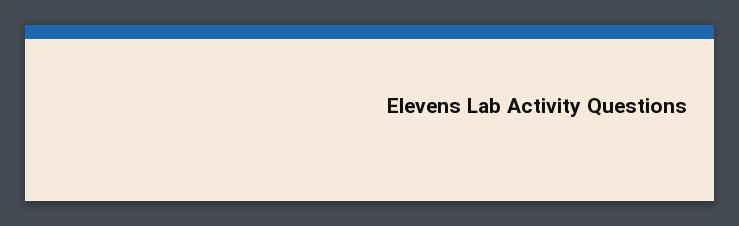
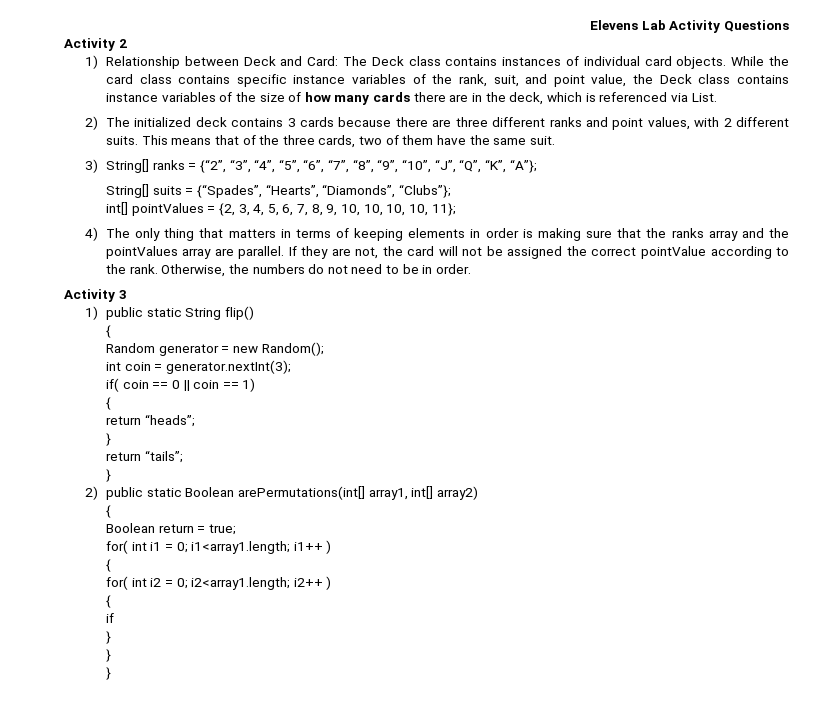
(687, 107) none -> [64,38,127,51] [84,55,790,69] [105,74,790,87] [105,92,717,105] [84,116,789,130] [105,135,555,148] [84,159,537,173] [105,184,451,198] [105,202,456,216] [84,227,790,241] [105,246,789,259] [105,264,472,277] [64,289,127,302] [84,306,254,320] [105,325,111,338] [105,342,324,356] [105,360,291,374] [105,378,256,392] [105,397,111,410] [105,414,195,427] [105,433,111,446] [105,450,183,463] [105,469,111,482] [84,486,478,500] [105,505,111,518] [105,523,236,535] [105,540,332,554] [105,559,111,572] [105,576,332,590] [105,595,111,608] [105,613,114,623] [105,631,111,644] [105,649,111,662] [105,667,111,680] // Activity 2 // 1) Relationship between Deck and Card: The Deck class contains instances of individual card objects. While the card class contains specific instance variables of the rank, suit, and point value, the Deck class contains instance variables of the size of how many cards there are in the deck, which is referenced via List. // 2) The initialized deck contains 3 cards because there are three different ranks and point values, with 2 different suits. This means that of the three cards, two of them have the same suit. // 3) String[] ranks = {“2”, “3”, “4”, “5”, “6”, “7”, “8”, “9”, “10”, “J”, “Q”, “K”, “A”}; // String[] suits = {“Spades”, “Hearts”, “Diamonds”, “Clubs”}; // int[] pointValues = {2, 3, 4, 5, 6, 7, 8, 9, 10, 10, 10, 10, 11}; // 4) The only thing that matters in terms of keeping elements in order is making sure that the ranks array and the pointValues array are parallel. If they are not, the card will not be assigned the correct pointValue according to the rank. Otherwise, the numbers do not need to be in order. // Activity 3 // 1) public static String flip() // { // Random generator = new Random(); // int coin = generator.nextInt(3); // if( coin == 0 || coin == 1) // { // return “heads”; // } // return “tails”; // } // 2) public static Boolean arePermutations(int[] array1, int[] array2) // { // Boolean return = true; // for( int i1 = 0; i1<array1.length; i1++ ) // { // for( int i2 = 0; i2<array1.length; i2++ ) // { // if // } // } // }

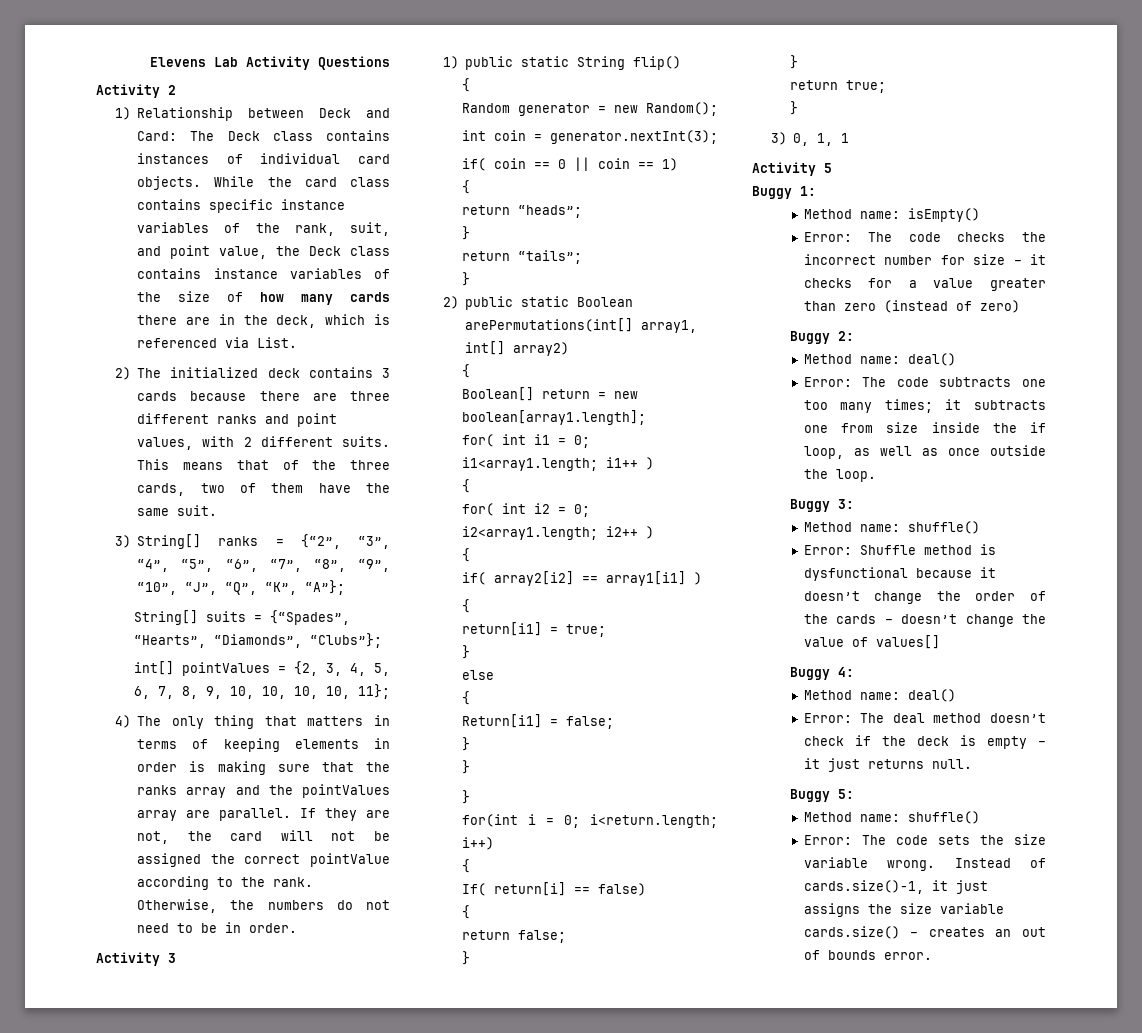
[105,523,155,533] Boolean -> [461,387,534,401] Boolean[]
[208,524,236,535] true; -> [613,391,638,399] [461,410,646,425] new boolean[array1.length];
[105,613,114,623] [105,631,111,644] [105,649,111,662] [105,667,111,680] if // } // } // } -> [461,571,702,586] [461,599,470,613] [461,622,606,637] [461,645,470,659] [461,670,494,680] [461,691,470,705] [461,714,614,729] [461,737,470,751] [461,760,470,774] [461,790,470,804] [461,814,718,828] [461,837,494,850] [461,859,470,873] [461,882,646,896] [461,905,470,919] [461,930,566,943] [461,951,470,965] [789,55,798,69] [789,80,886,93] [789,101,798,115] [770,132,850,146] [752,162,832,176] [752,186,816,199] [803,208,980,222] [803,232,1046,242] [803,254,1046,265] [803,278,1046,291] [803,300,1020,313] [789,331,854,344] [803,353,956,366] [803,377,1046,387] [803,399,1046,413] [803,422,1046,433] [803,445,1046,459] [803,469,876,482] [789,499,854,512] [803,521,980,534] [803,544,996,555] [803,567,996,581] [803,591,1046,604] [803,614,1046,627] [803,635,940,649] [789,667,854,680] [803,689,956,702] [803,713,1046,723] [803,735,1046,749] [803,758,972,772] [789,789,854,802] [803,811,980,824] [803,834,1046,845] [803,857,1046,871] [803,880,988,894] [803,903,1004,917] [803,926,1046,939] [803,950,932,960] if( array2[i2] == array1[i1] ) // { // return[i1] = true; // } // else // { // Return[i1] = false; // } // } // } // for(int i = 0; i<return.length; i++) // { // If( return[i] == false) // { // return false; // } // } // return true; // } // 3) 0, 1, 1 // Activity 5 // Buggy 1: // Method name: isEmpty() // Error: The code checks the incorrect number for size – it checks for a value greater than zero (instead of zero) // Buggy 2: // Method name: deal() // Error: The code subtracts one too many times; it subtracts one from size inside the if loop, as well as once outside the loop. // Buggy 3: // Method name: shuffle() // Error: Shuffle method is dysfunctional because it doesn’t change the order of the cards – doesn’t change the value of values[] // Buggy 4: // Method name: deal() // Error: The deal method doesn’t check if the deck is empty – it just returns null. // Buggy 5: // Method name: shuffle() // Error: The code sets the size variable wrong. Instead of cards.size()-1, it just assigns the size variable cards.size() – creates an out of bounds error.

